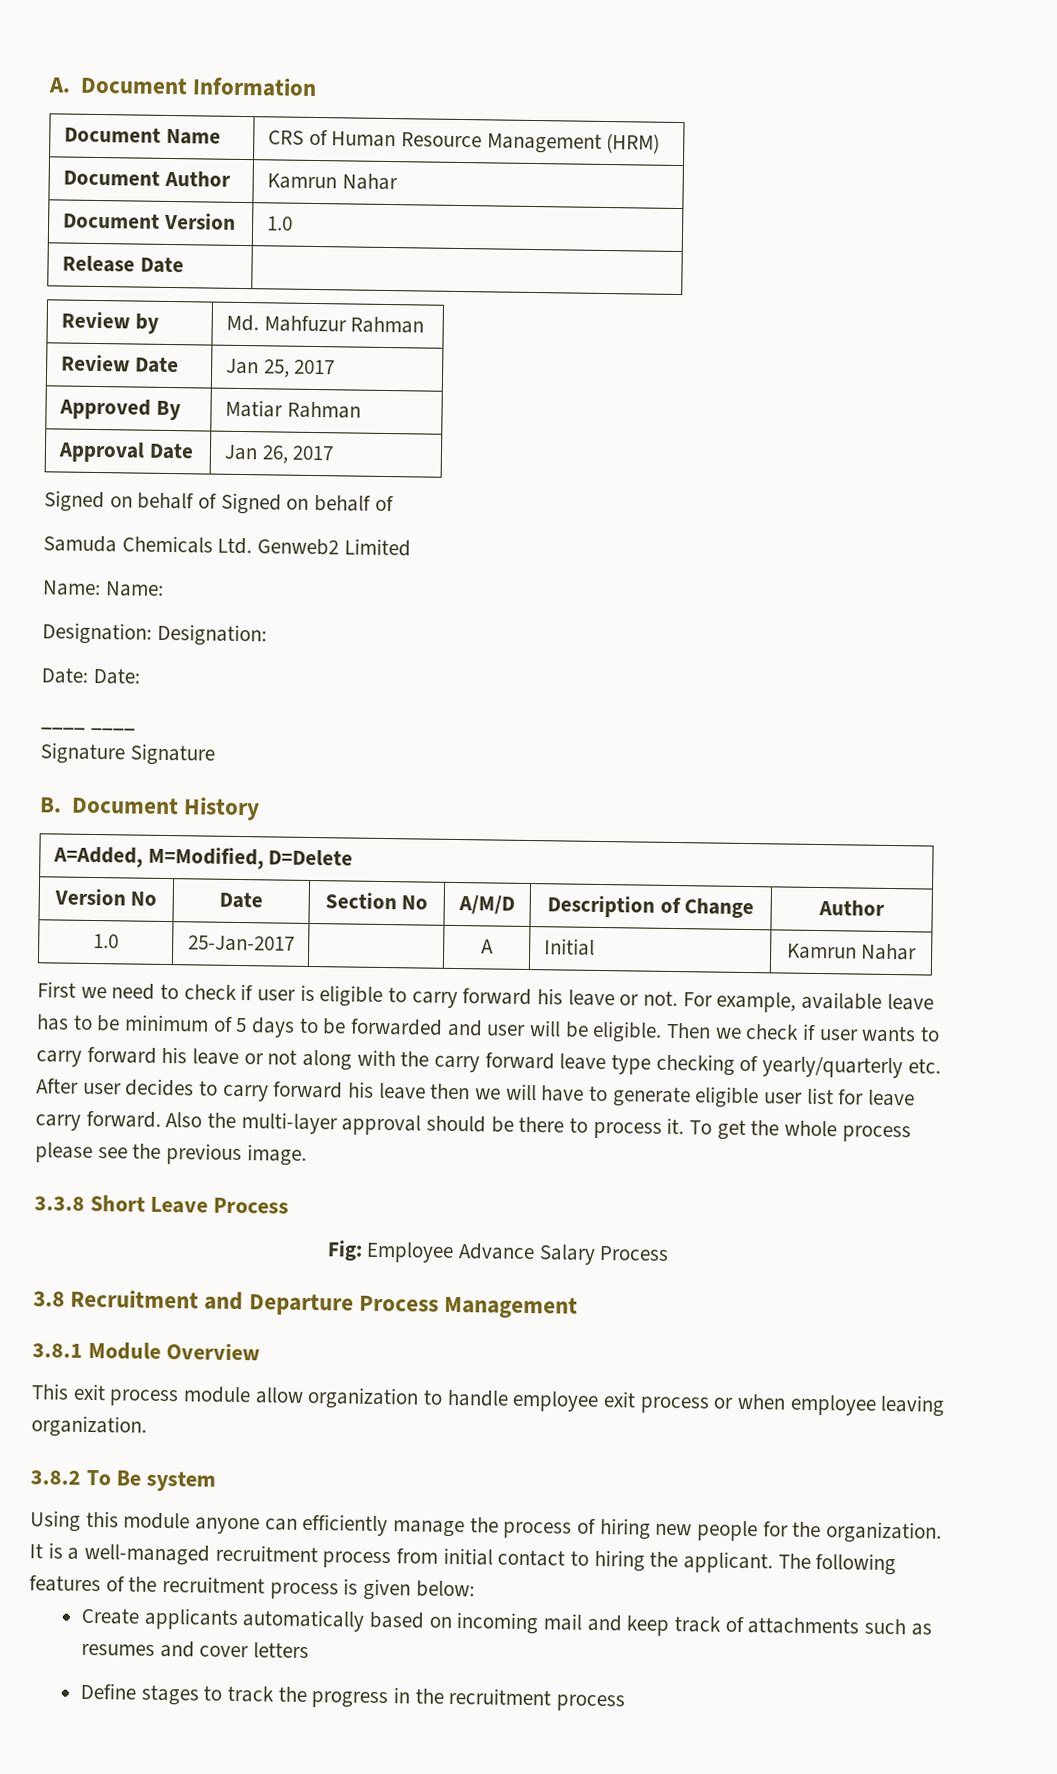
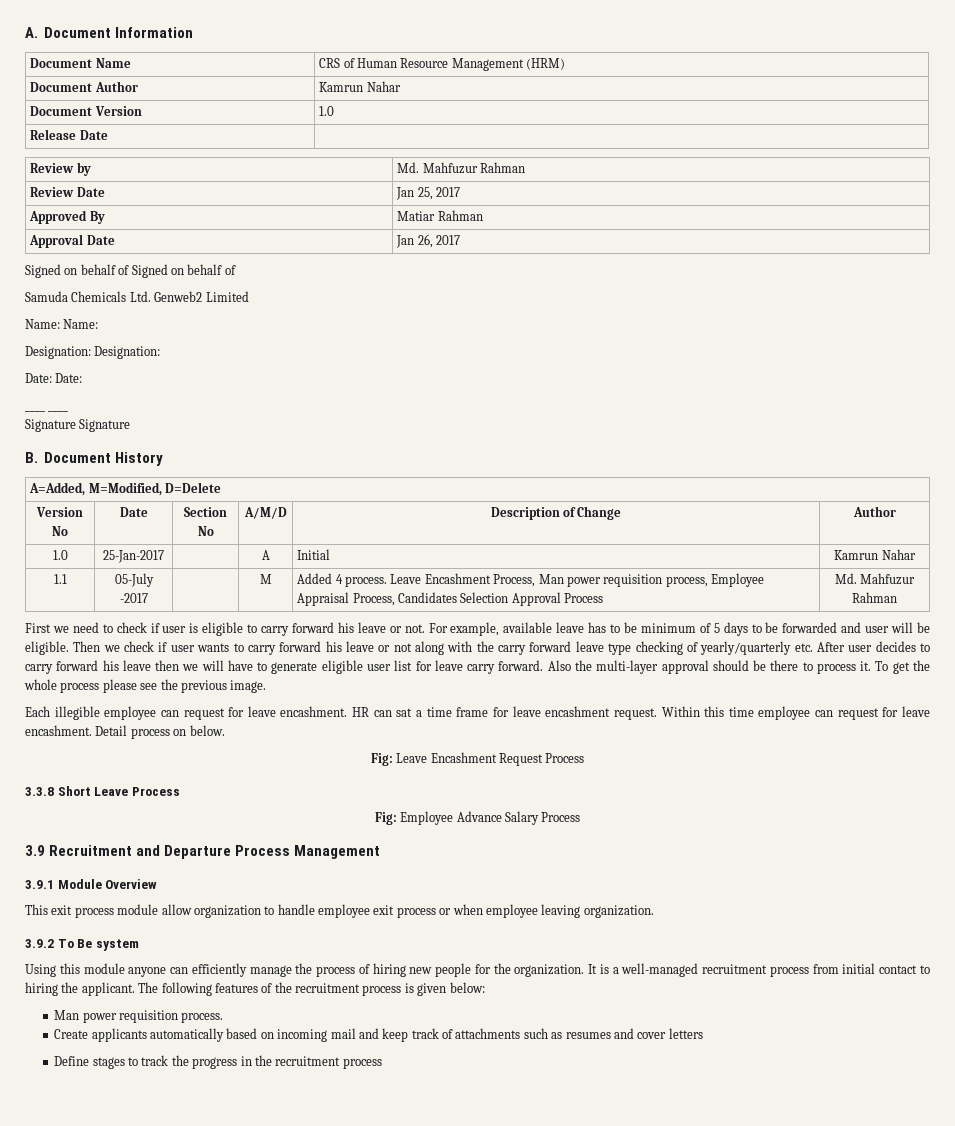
(918, 952) none -> [53,574,67,584] [114,573,154,587] [119,593,148,603] [259,574,272,584] [297,573,765,587] [297,592,604,606] [834,573,916,585] [852,592,897,603] // 1.1 | 05-July -2017 | | M | Added 4 process. Leave Encashment Process, Man power requisition process, Employee Appraisal Process, Candidates Selection Approval Process | Md. Mahfuzur Rahman
(307, 1155) none -> [25,706,930,720] [25,725,225,739] [370,752,585,766] // Each illegible employee can request for leave encashment. HR can sat a time frame for leave encashment request. Within this time employee can request for leave encashment. Detail process on below. // Fig: Leave Encashment Request Process
[33,1291,65,1307] 3.8 -> [25,845,45,856] 3.9
[32,1343,83,1358] 3.8.1 -> [25,880,54,889] 3.9.1
[30,1470,81,1485] 3.8.2 -> [25,939,54,948] 3.9.2
(475, 1589) none -> [54,1010,224,1023] // Man power requisition process.

